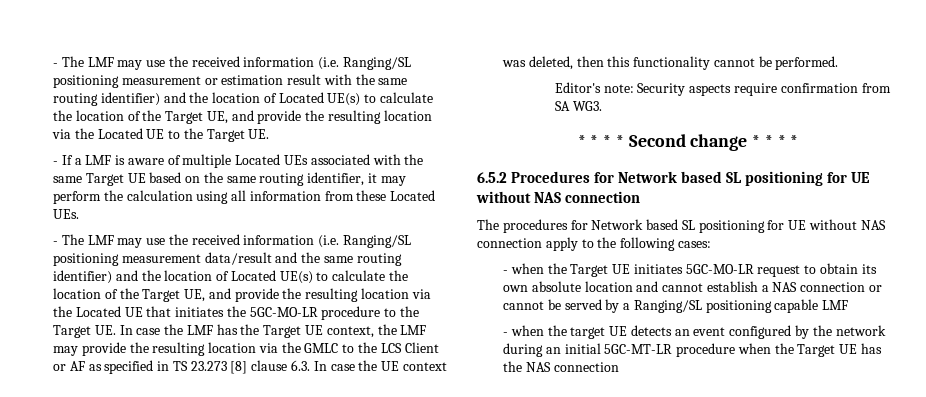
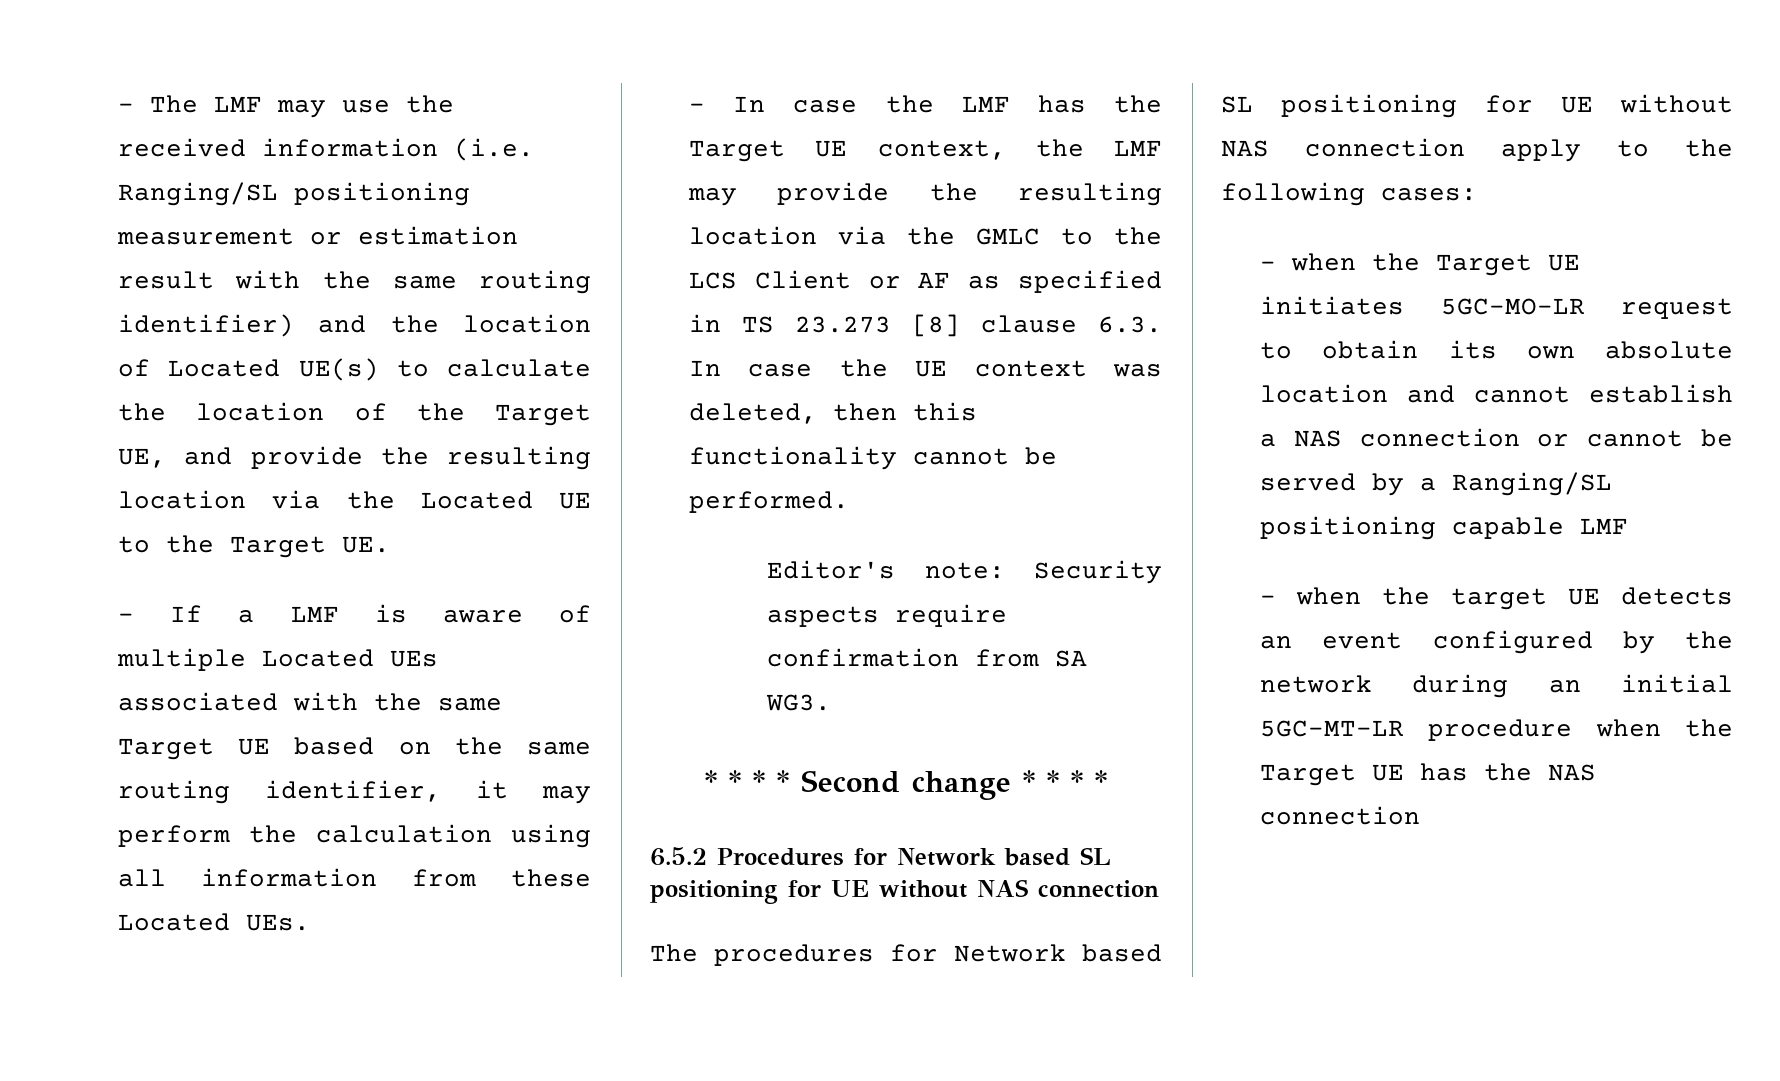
[61,234,411,248] [52,252,402,266] [52,270,408,284] [52,288,431,302] [52,306,419,320] [52,325,116,338] The LMF may use the received information (i.e. Ranging/SL positioning measurement data/result and the same routing identifier) and the location of Located UE(s) to calculate the location of the Target UE, and provide the resulting location via the Located UE that initiates the 5GC-MO-LR procedure to the Target UE. -> (706, 107) none

